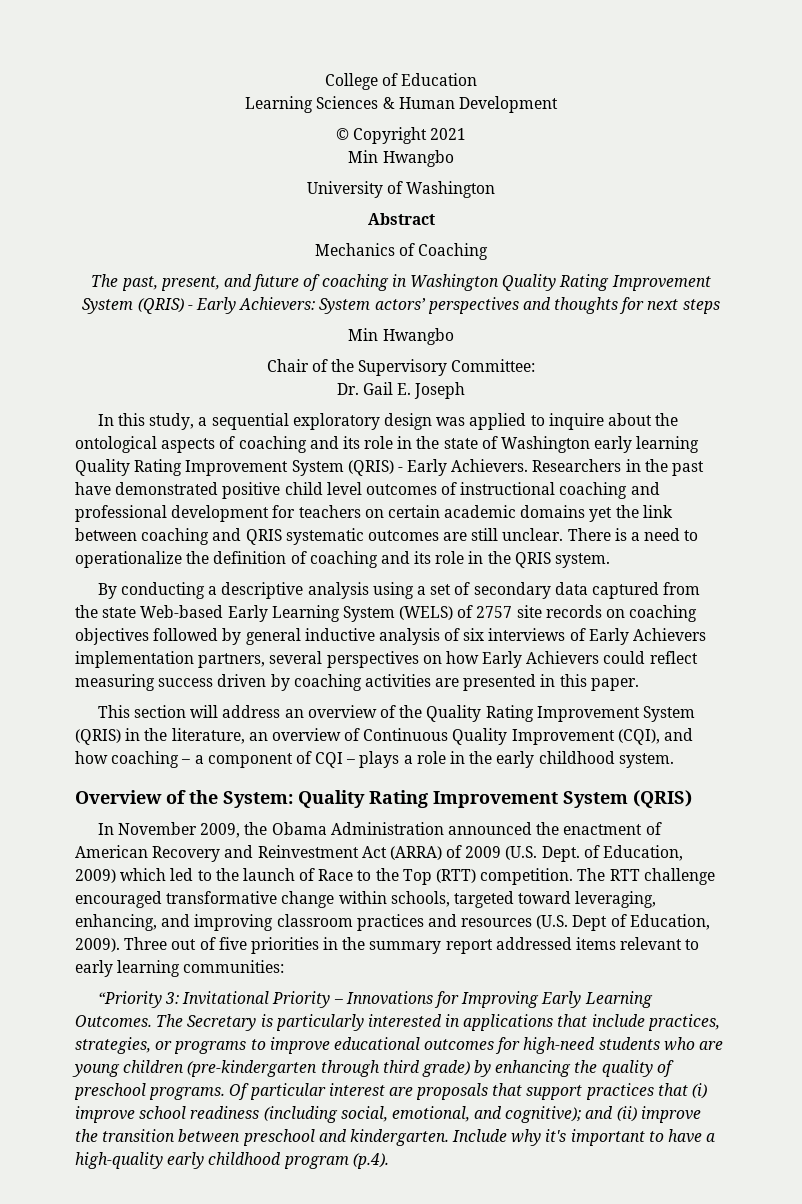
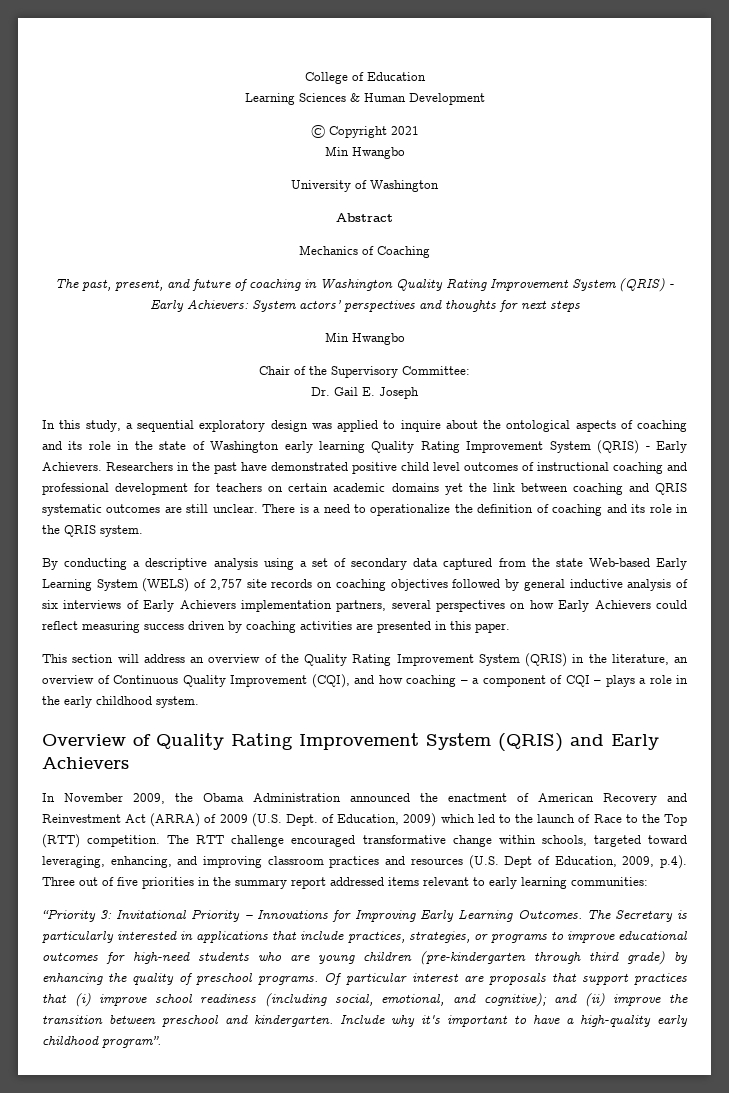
[476,606,513,618] 2757 -> [209,579,242,590] 2,757
[189,790,692,808] the System: Quality Rating Improvement System (QRIS) -> [156,733,659,752] [42,757,129,769] Quality Rating Improvement System (QRIS) and Early Achievers
[75,938,120,952] 2009). -> [622,855,687,869] 2009, p.4).
[283,1153,389,1169] program (p.4). -> [102,1036,161,1048] program”.

